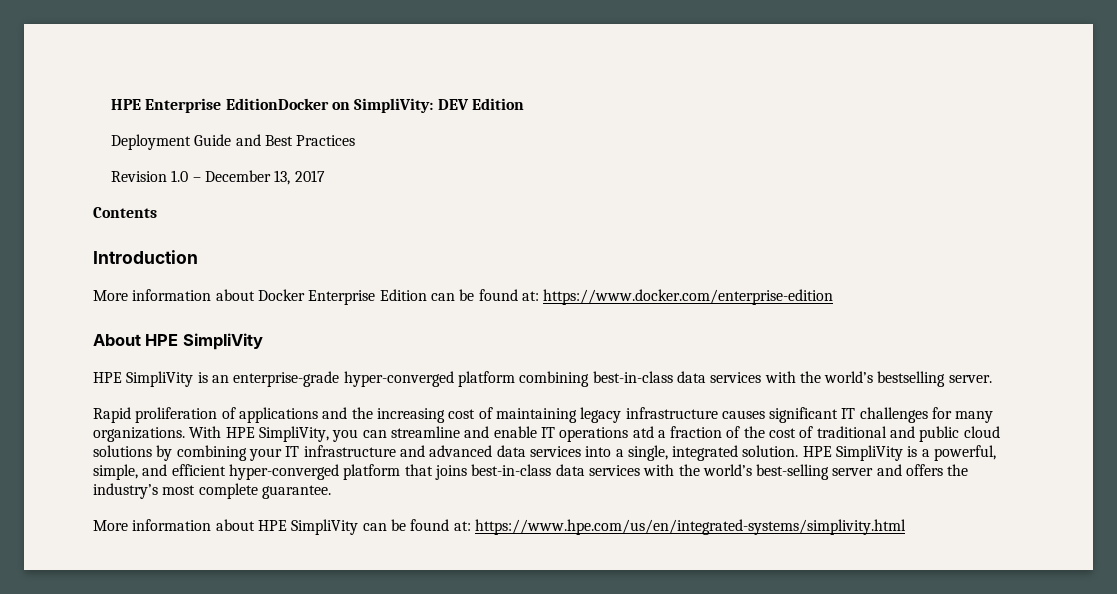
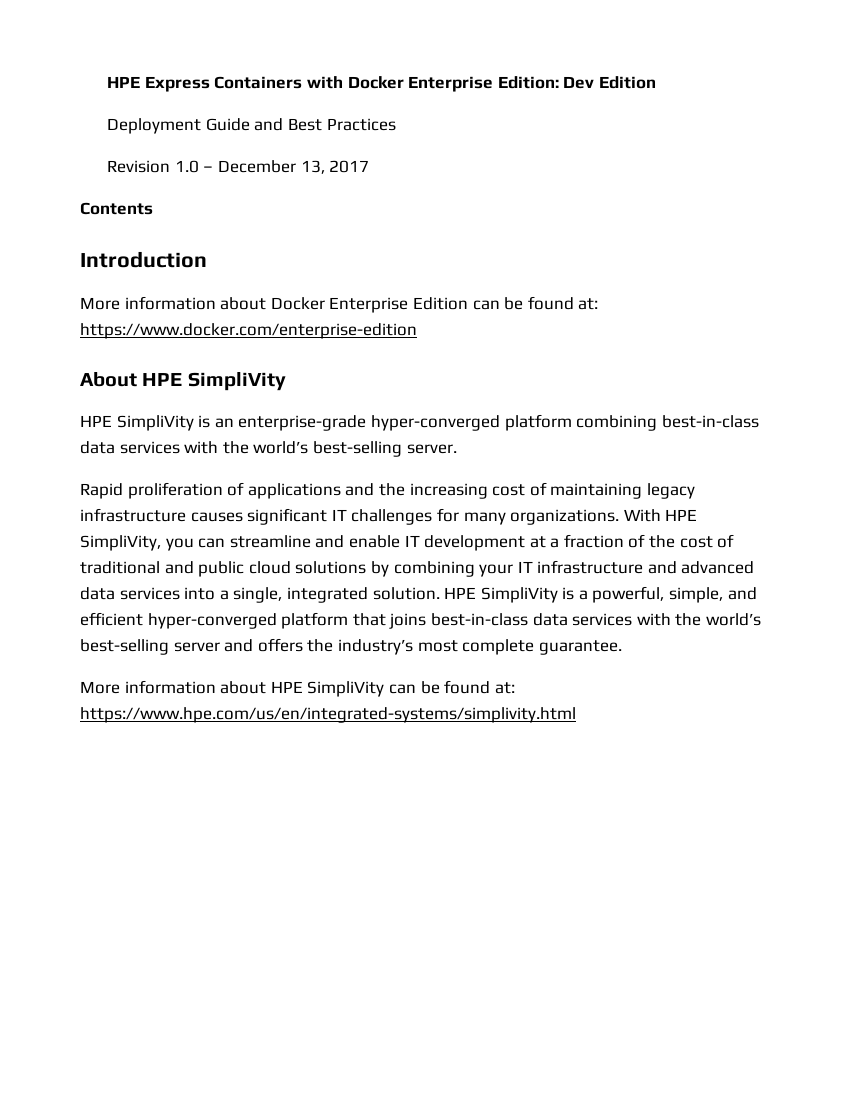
[110,98,469,113] HPE Enterprise EditionDocker on SimpliVity: DEV -> [107,76,595,92] HPE Express Containers with Docker Enterprise Edition: Dev
[877,371,946,387] bestselling -> [312,441,402,457] best-selling
[559,426,654,442] operations atd -> [424,535,546,551] development at

